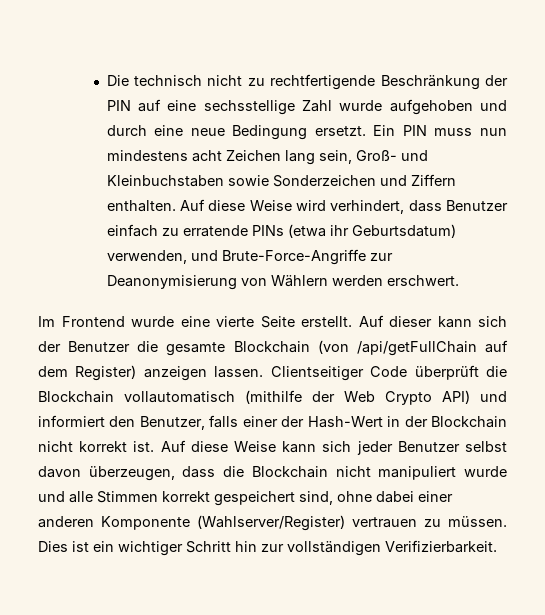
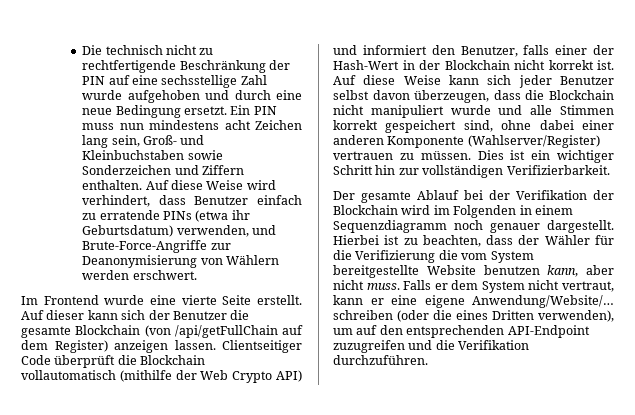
(497, 546) none -> [333,190,614,203] [333,205,573,218] [333,220,614,233] [333,235,614,247] [333,250,534,263] [333,265,614,278] [333,280,614,293] [333,295,614,308] [333,310,614,322] [333,325,590,338] [333,340,530,353] [333,355,428,365] // Der gesamte Ablauf bei der Verifikation der Blockchain wird im Folgenden in einem Sequenzdiagramm noch genauer dargestellt. Hierbei ist zu beachten, dass der Wähler für die Verifizierung die vom System bereitgestellte Website benutzen kann, aber nicht muss. Falls er dem System nicht vertraut, kann er eine eigene Anwendung/Website/… schreiben (oder die eines Dritten verwenden), um auf den entsprechenden API-Endpoint zuzugreifen und die Verifikation durchzuführen.

